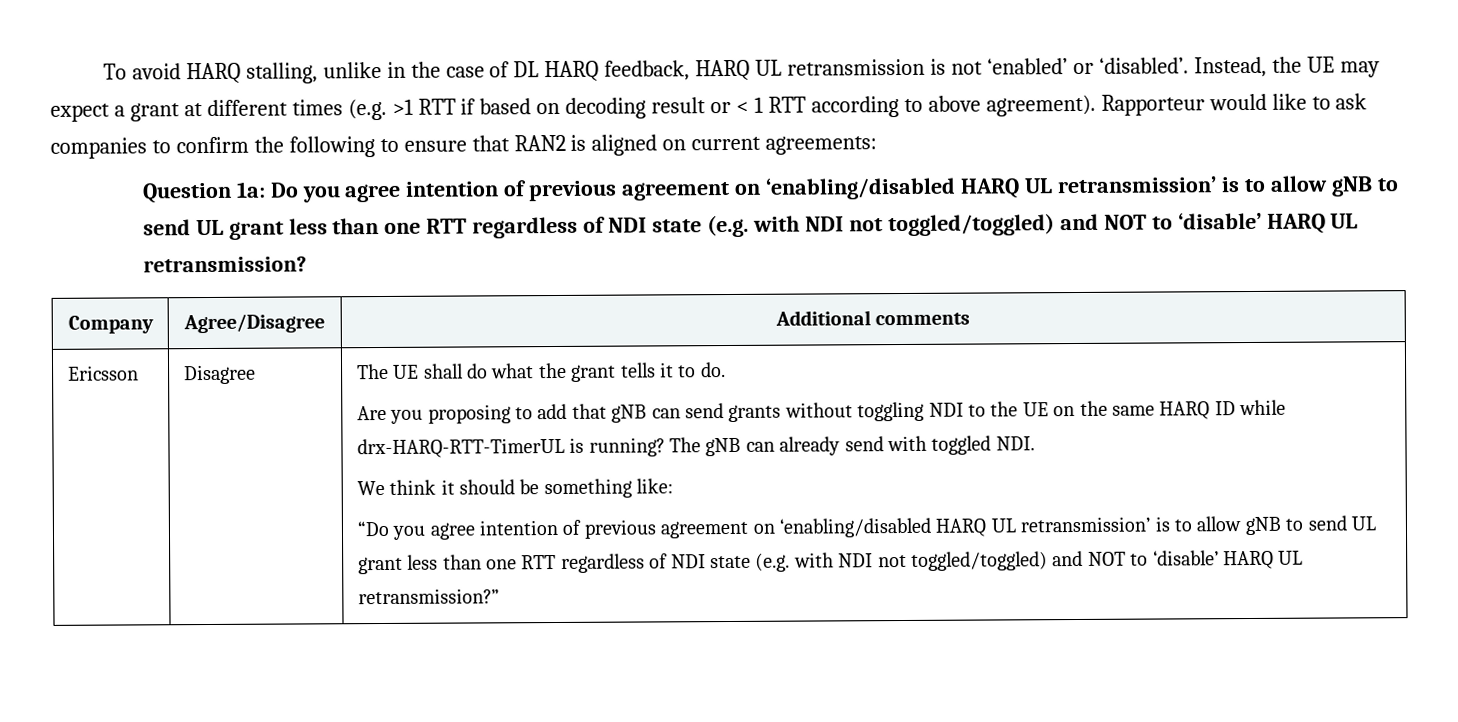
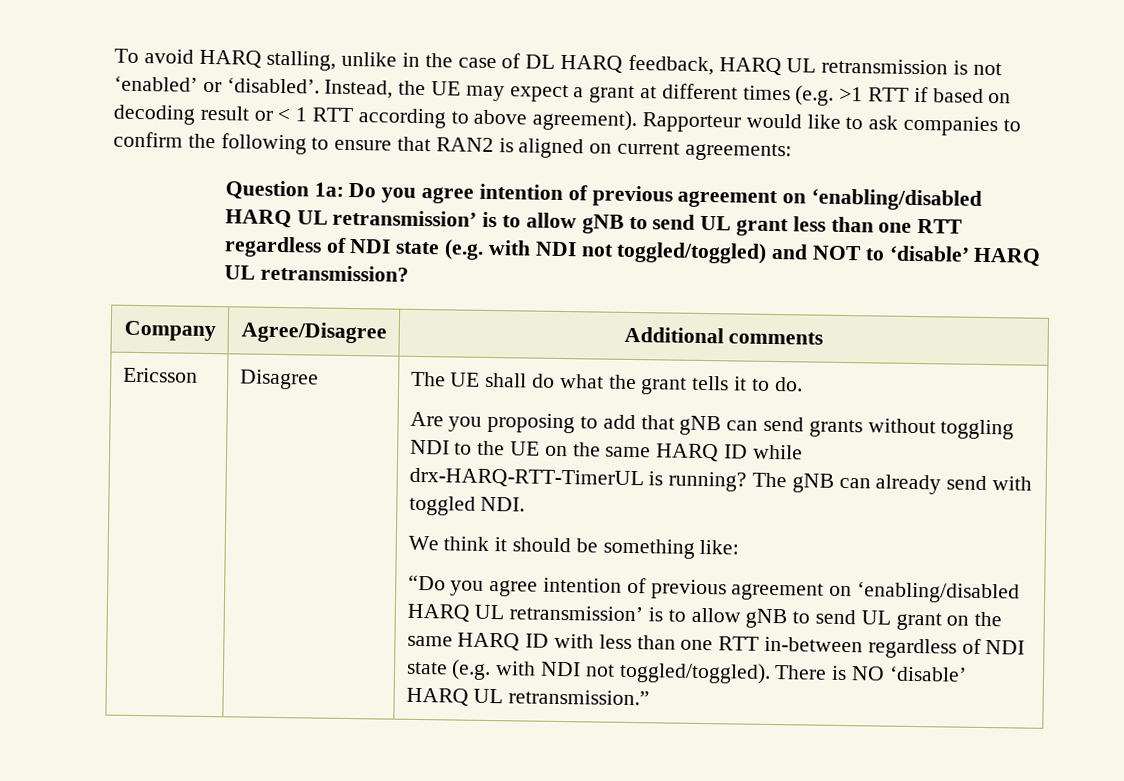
[407,550,1304,573] [357,588,500,605] less than one RTT regardless of NDI state (e.g. with NDI not toggled/toggled) and NOT to ‘disable’ HARQ UL retransmission?” -> [946,611,1003,627] [406,632,1026,659] [405,659,967,684] [405,687,651,706] on the same HARQ ID with less than one RTT in-between regardless of NDI state (e.g. with NDI not toggled/toggled). There is NO ‘disable’ HARQ UL retransmission.”

